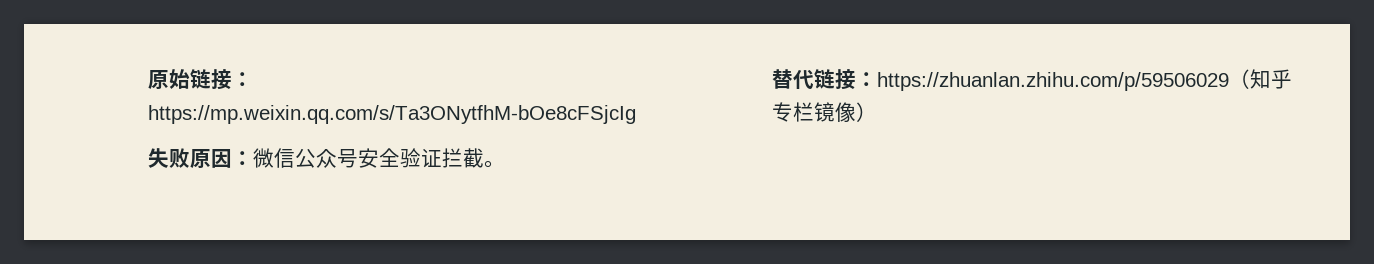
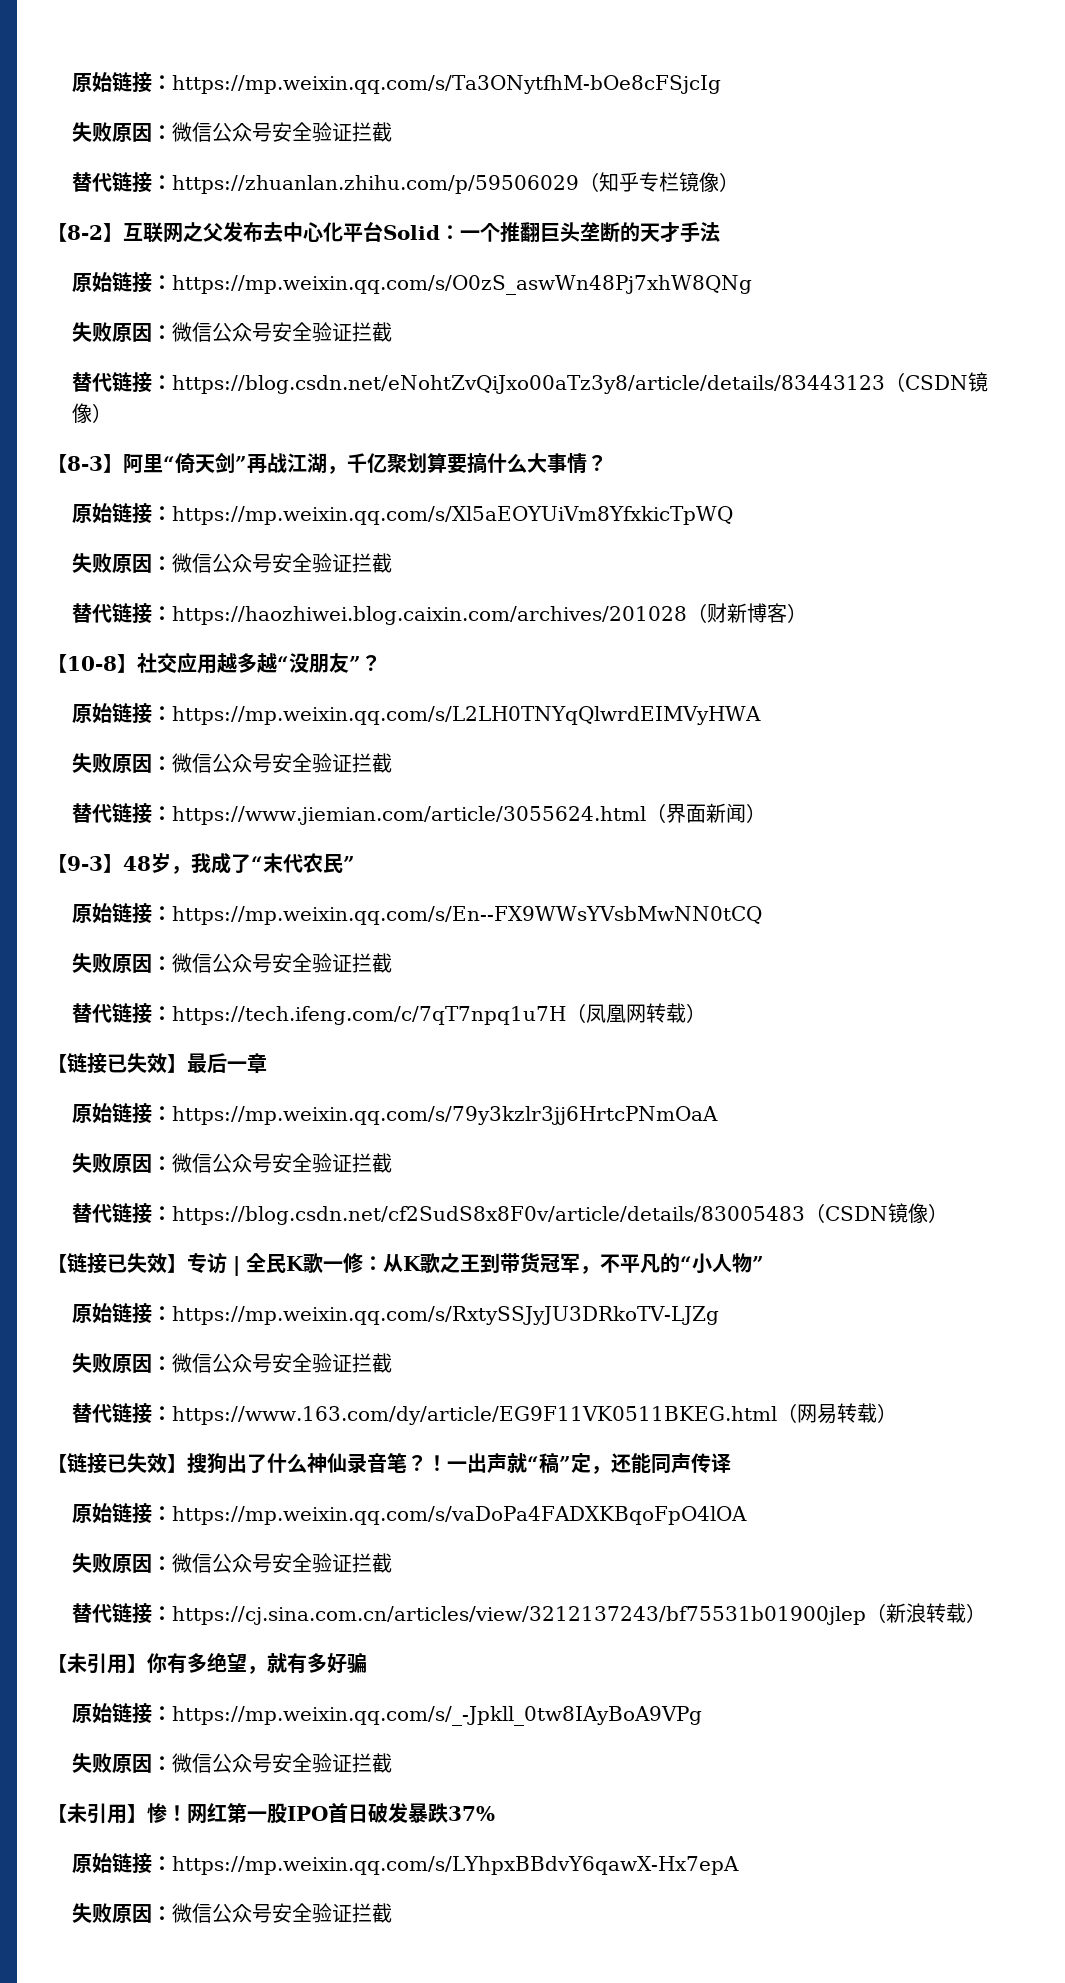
[483,160,505,168] 。 -> (393, 132) none
(877, 112) none -> [47,222,720,243] [72,272,753,295] [72,322,393,342] [72,372,989,394] [72,403,113,423] [47,452,607,474] [72,503,734,525] [72,553,393,573] [72,603,808,625] [47,652,381,674] [72,703,762,725] [72,753,393,773] [72,803,767,825] [47,852,355,874] [72,903,763,925] [72,953,393,973] [72,1003,707,1025] [47,1053,267,1074] [72,1103,719,1125] [72,1153,393,1173] [72,1203,949,1225] [47,1252,764,1276] [72,1303,720,1325] [72,1353,393,1373] [72,1403,898,1425] [47,1453,731,1474] [72,1503,748,1525] [72,1553,393,1573] [72,1603,987,1625] [47,1652,367,1674] [72,1703,703,1726] [72,1753,393,1773] [47,1803,495,1824] [72,1853,740,1875] [72,1903,393,1923] // 【8-2】互联网之父发布去中心化平台Solid：一个推翻巨头垄断的天才手法 // 原始链接：https://mp.weixin.qq.com/s/O0zS_aswWn48Pj7xhW8QNg // 失败原因：微信公众号安全验证拦截 // 替代链接：https://blog.csdn.net/eNohtZvQiJxo00aTz3y8/article/details/83443123（CSDN镜像） // 【8-3】阿里“倚天剑”再战江湖，千亿聚划算要搞什么大事情？ // 原始链接：https://mp.weixin.qq.com/s/Xl5aEOYUiVm8YfxkicTpWQ // 失败原因：微信公众号安全验证拦截 // 替代链接：https://haozhiwei.blog.caixin.com/archives/201028（财新博客） // 【10-8】社交应用越多越“没朋友”？ // 原始链接：https://mp.weixin.qq.com/s/L2LH0TNYqQlwrdEIMVyHWA // 失败原因：微信公众号安全验证拦截 // 替代链接：https://www.jiemian.com/article/3055624.html（界面新闻） // 【9-3】48岁，我成了“末代农民” // 原始链接：https://mp.weixin.qq.com/s/En--FX9WWsYVsbMwNN0tCQ // 失败原因：微信公众号安全验证拦截 // 替代链接：https://tech.ifeng.com/c/7qT7npq1u7H（凤凰网转载） // 【链接已失效】最后一章 // 原始链接：https://mp.weixin.qq.com/s/79y3kzlr3jj6HrtcPNmOaA // 失败原因：微信公众号安全验证拦截 // 替代链接：https://blog.csdn.net/cf2SudS8x8F0v/article/details/83005483（CSDN镜像） // 【链接已失效】专访 | 全民K歌一修：从K歌之王到带货冠军，不平凡的“小人物” // 原始链接：https://mp.weixin.qq.com/s/RxtySSJyJU3DRkoTV-LJZg // 失败原因：微信公众号安全验证拦截 // 替代链接：https://www.163.com/dy/article/EG9F11VK0511BKEG.html（网易转载） // 【链接已失效】搜狗出了什么神仙录音笔？！一出声就“稿”定，还能同声传译 // 原始链接：https://mp.weixin.qq.com/s/vaDoPa4FADXKBqoFpO4lOA // 失败原因：微信公众号安全验证拦截 // 替代链接：https://cj.sina.com.cn/articles/view/3212137243/bf75531b01900jlep（新浪转载） // 【未引用】你有多绝望，就有多好骗 // 原始链接：https://mp.weixin.qq.com/s/_-Jpkll_0tw8IAyBoA9VPg // 失败原因：微信公众号安全验证拦截 // 【未引用】惨！网红第一股IPO首日破发暴跌37% // 原始链接：https://mp.weixin.qq.com/s/LYhpxBBdvY6qawX-Hx7epA // 失败原因：微信公众号安全验证拦截

